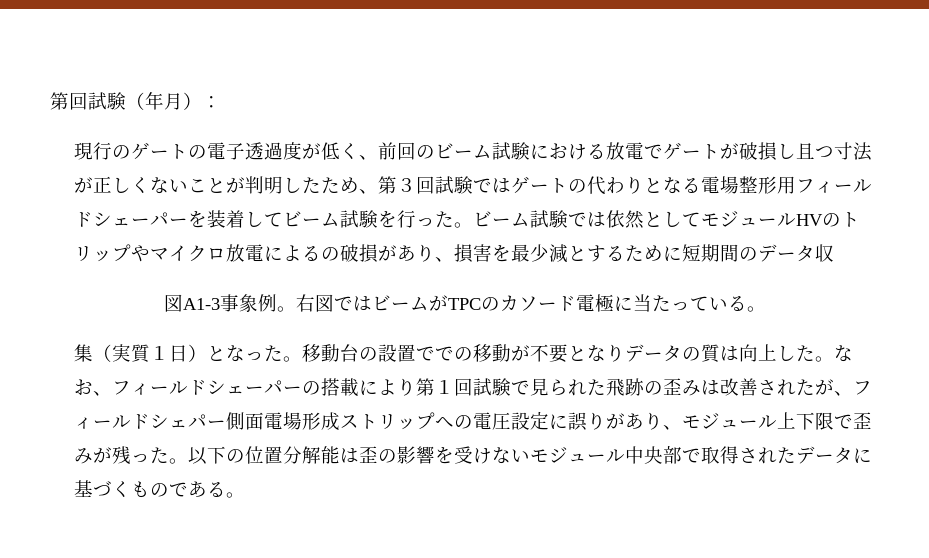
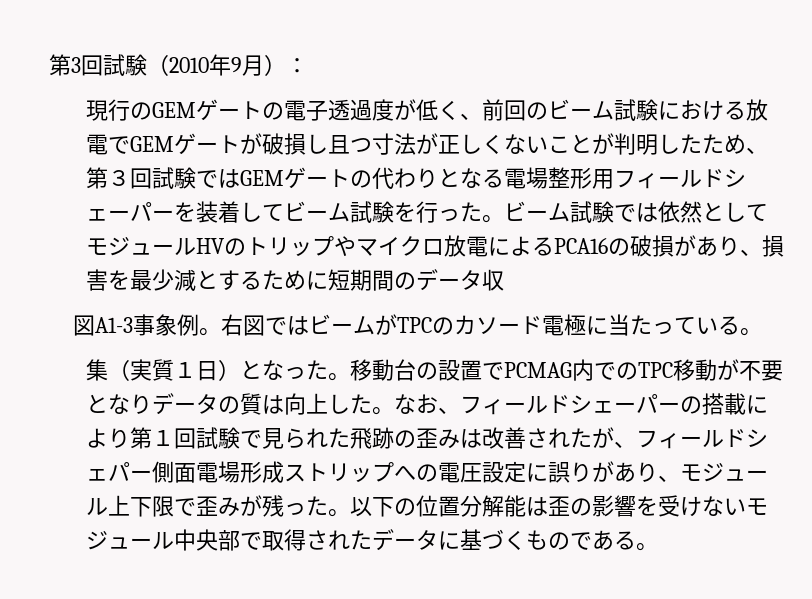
[50,92,69,110] 第 -> [49,54,81,76] 第3
[145,91,164,110] 年 -> [169,54,242,76] 2010年9
(132, 152) none -> [152,102,197,118] GEM
(664, 151) none -> [130,136,175,152] GEM
(512, 185) none -> [240,170,285,186] GEM
(322, 253) none -> [554,238,609,254] PCA16
[435,346,474,361] での -> [504,359,674,381] PCMAG内でのTPC

